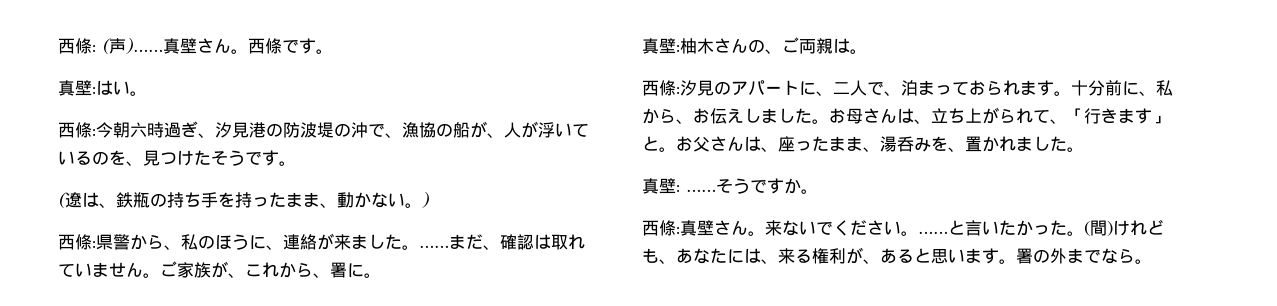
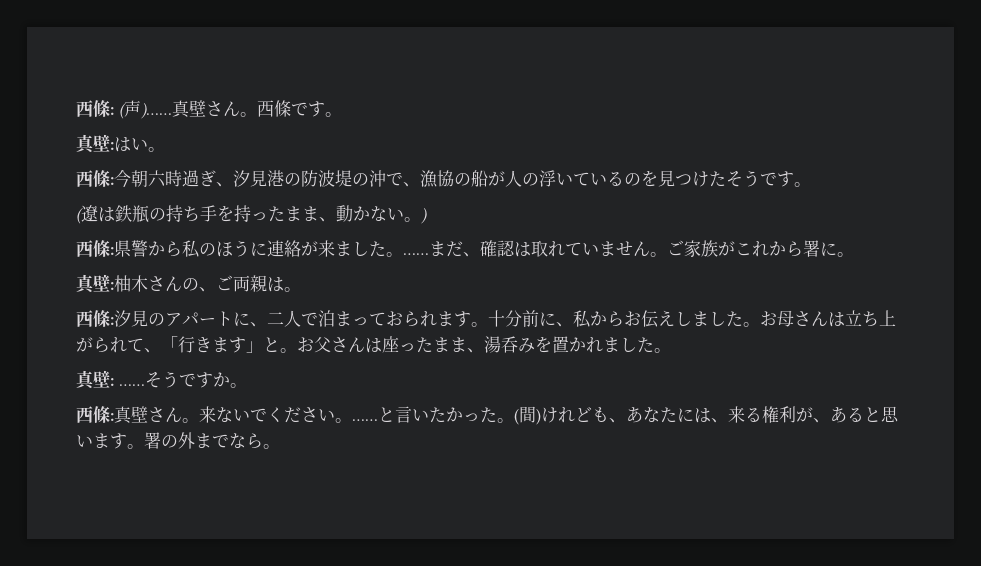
[487,121,538,138] 、人が -> [505,170,539,187] 人の
[126,161,143,166] 、 -> (658, 178) none
[99,203,116,208] 、 -> (115, 214) none
[164,245,181,250] 、 -> (182, 249) none
[266,245,283,250] 、 -> (267, 249) none
[228,273,245,278] 、 -> (735, 248) none
[313,273,330,278] 、 -> (803, 249) none
[884,91,901,96] 、 -> (318, 319) none
[676,119,693,124] 、 -> (624, 319) none
[914,119,931,124] 、 -> (845, 319) none
[761,147,778,152] 、 -> (382, 345) none
[948,147,965,152] 、 -> (552, 344) none

